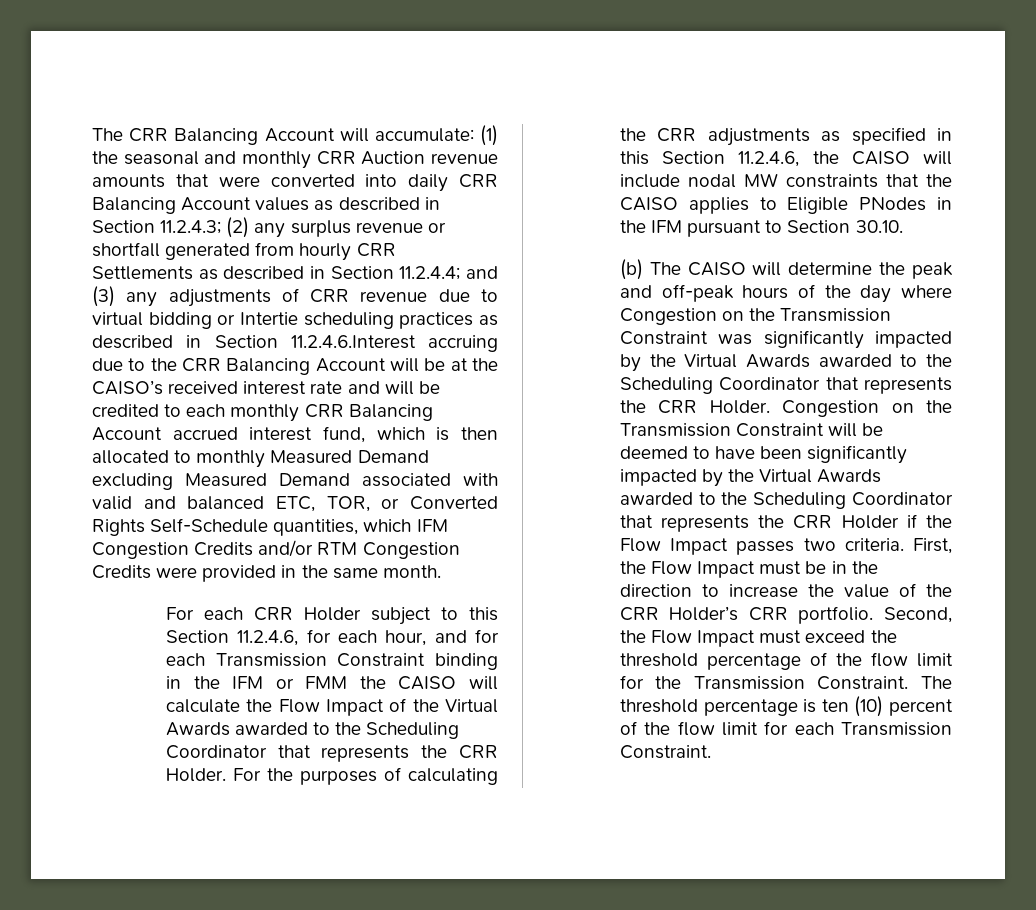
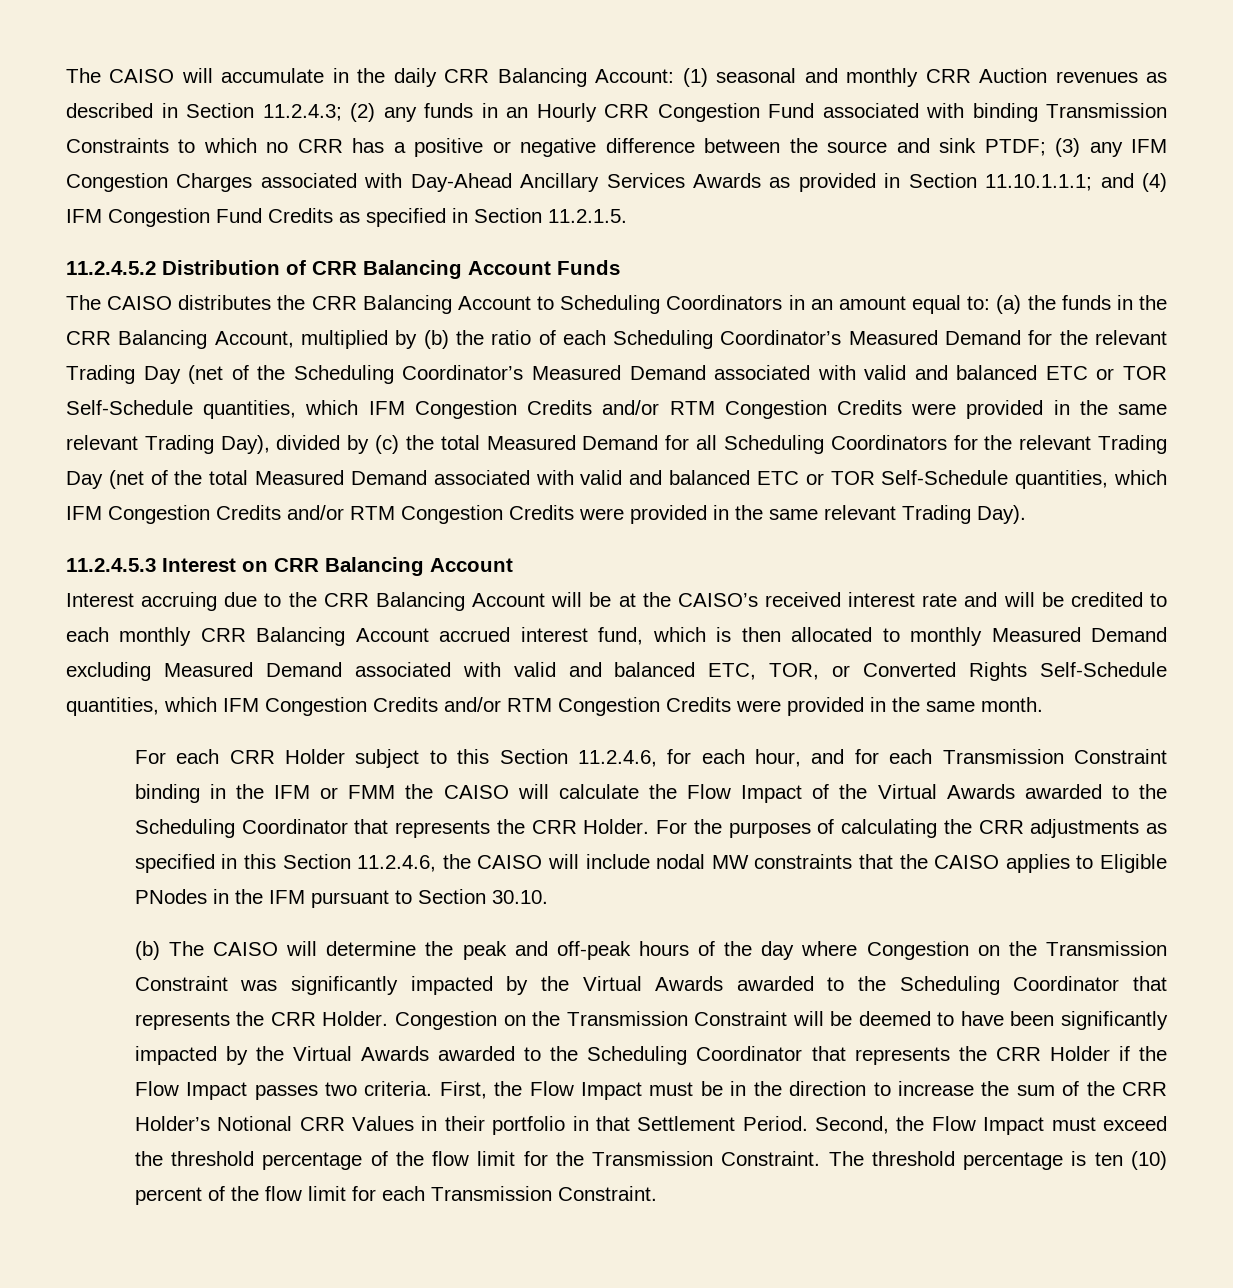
[92,125,499,146] [92,151,118,164] The CRR Balancing Account will accumulate: (1) the -> [66,68,708,87] The CAISO will accumulate in the daily CRR Balancing Account: (1)
[431,153,499,164] [92,174,498,192] [92,197,310,214] revenue amounts that were converted into daily CRR Balancing Account values -> [1055,71,1138,83] revenues
[290,220,446,237] [92,242,396,261] [92,266,499,280] [92,286,498,307] [92,312,499,329] [92,335,416,349] surplus revenue or shortfall generated from hourly CRR Settlements as described in Section 11.2.4.4; and (3) any adjustments of CRR revenue due to virtual bidding or Intertie scheduling practices as described in Section 11.2.4.6.Interest -> [424,103,1167,122] [66,138,1167,157] [66,173,1167,192] [66,208,627,227] [66,260,620,279] [66,295,1167,314] [66,330,1167,349] [66,365,1167,384] [66,400,1167,419] [66,435,1168,454] [66,470,1168,489] [66,505,1026,524] [66,557,513,576] [66,593,134,607] funds in an Hourly CRR Congestion Fund associated with binding Transmission Constraints to which no CRR has a positive or negative difference between the source and sink PTDF; (3) any IFM Congestion Charges associated with Day-Ahead Ancillary Services Awards as provided in Section 11.10.1.1.1; and (4) IFM Congestion Fund Credits as specified in Section 11.2.1.5. // 11.2.4.5.2 Distribution of CRR Balancing Account Funds // The CAISO distributes the CRR Balancing Account to Scheduling Coordinators in an amount equal to: (a) the funds in the CRR Balancing Account, multiplied by (b) the ratio of each Scheduling Coordinator’s Measured Demand for the relevant Trading Day (net of the Scheduling Coordinator’s Measured Demand associated with valid and balanced ETC or TOR Self-Schedule quantities, which IFM Congestion Credits and/or RTM Congestion Credits were provided in the same relevant Trading Day), divided by (c) the total Measured Demand for all Scheduling Coordinators for the relevant Trading Day (net of the total Measured Demand associated with valid and balanced ETC or TOR Self-Schedule quantities, which IFM Congestion Credits and/or RTM Congestion Credits were provided in the same relevant Trading Day). // 11.2.4.5.3 Interest on CRR Balancing Account // Interest
[843,584,889,598] value -> [1016,1085,1055,1096] sum
[748,606,874,624] CRR portfolio. -> [217,1116,808,1135] Notional CRR Values in their portfolio in that Settlement Period.

